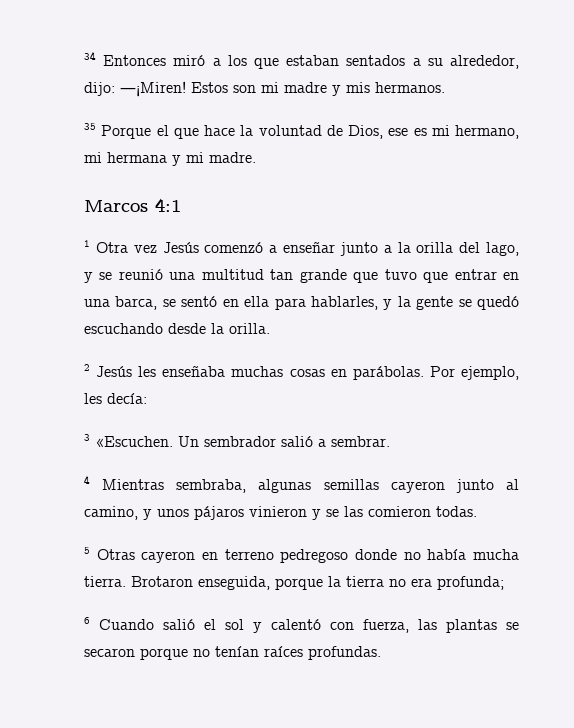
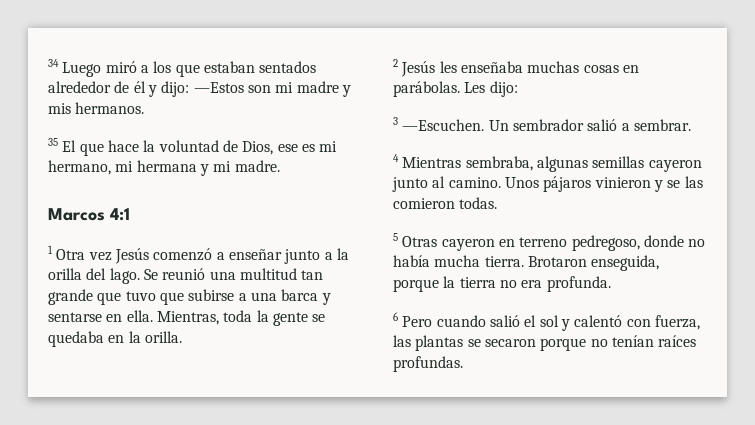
[103,55,167,66] Entonces -> [62,62,102,77] Luego
[412,55,519,69] [84,81,228,97] a su alrededor, dijo: ―¡Miren! Estos -> [48,81,244,97] alrededor de él y dijo: —Estos
[101,125,169,139] Porque el -> [62,140,77,152] El
[485,242,519,256] [84,272,113,283] lago, y se -> [109,268,158,284] lago. Se
[454,269,519,280] [84,296,519,310] [84,323,206,334] entrar en una barca, se sentó en ella para hablarles, y la gente se quedó escuchando desde -> [188,289,331,305] [48,310,326,326] [48,331,125,347] subirse a una barca y sentarse en ella. Mientras, toda la gente se quedaba en
[429,366,519,380] [84,393,147,404] Por ejemplo, les decía: -> [464,81,518,97] Les dijo:
[95,436,173,447] «Escuchen. -> [402,119,485,131] —Escuchen.
[84,506,189,520] camino, y unos -> [448,177,539,188] camino. Unos
[280,549,349,563] pedregoso -> [571,235,640,251] pedregoso,
[437,576,504,590] profunda; -> [546,276,611,292] profunda.
[99,619,154,630] Cuando -> [402,315,486,327] Pero cuando

